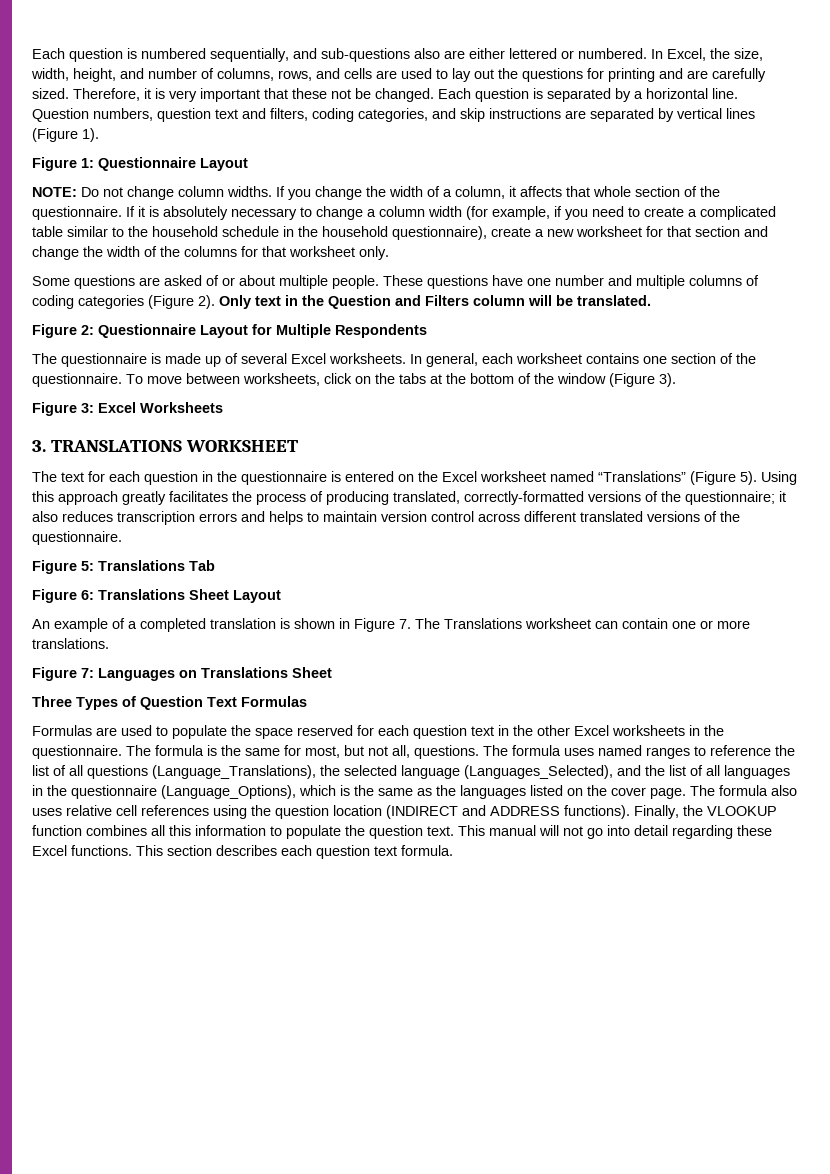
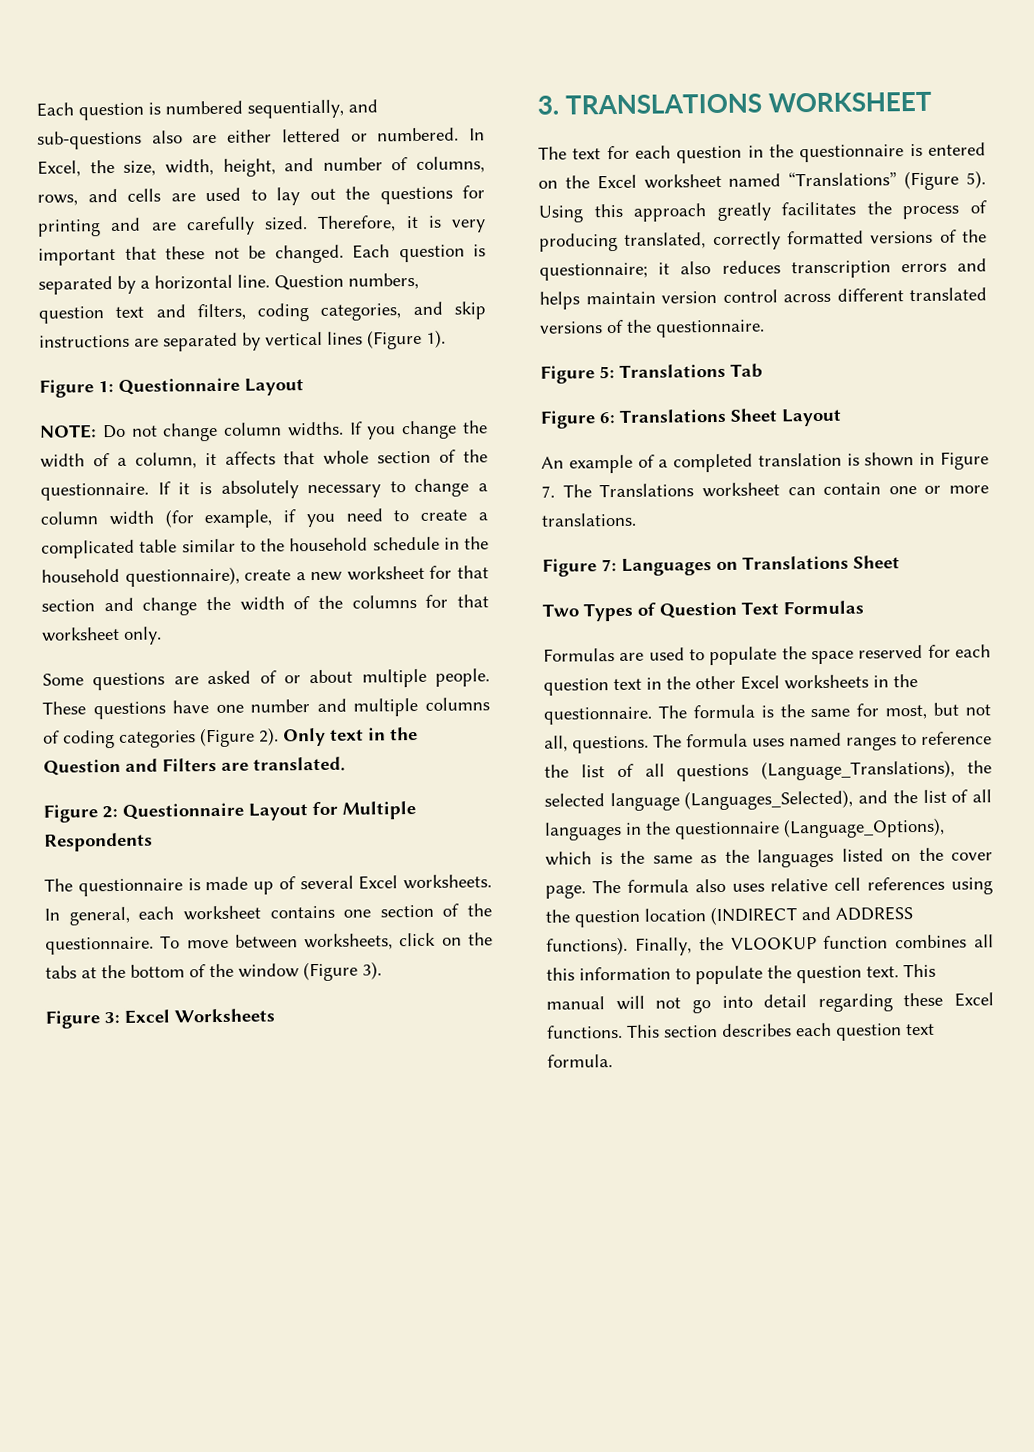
[473,295,573,306] column will be -> [221,762,249,771] are
[464,491,584,505] correctly-formatted -> [712,230,864,251] correctly formatted
[307,512,319,522] to -> (580, 300) none
[32,696,72,707] Three -> [542,603,579,617] Two

